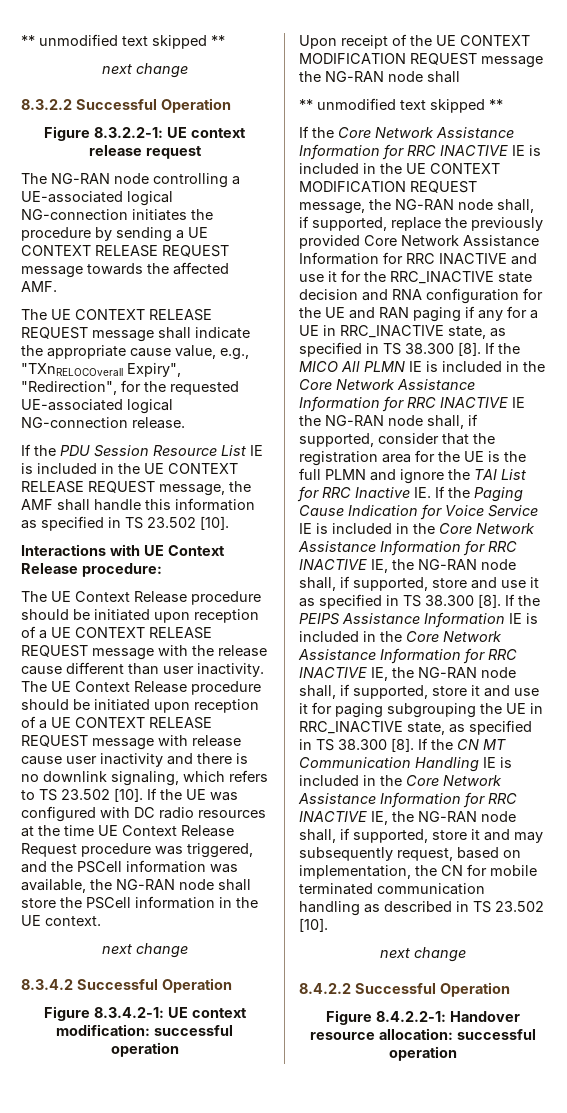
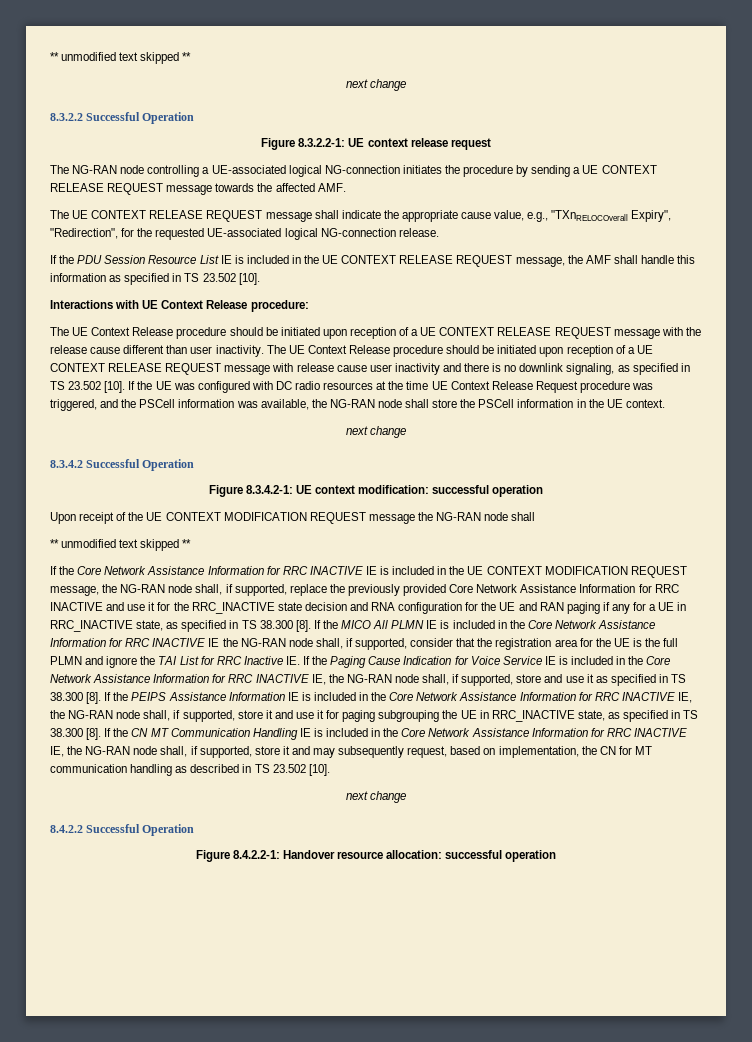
[183,770,268,782] [21,790,35,800] which refers to -> [617,363,690,375] as specified in
[490,865,537,876] [299,883,373,895] mobile terminated -> [634,746,652,755] MT

